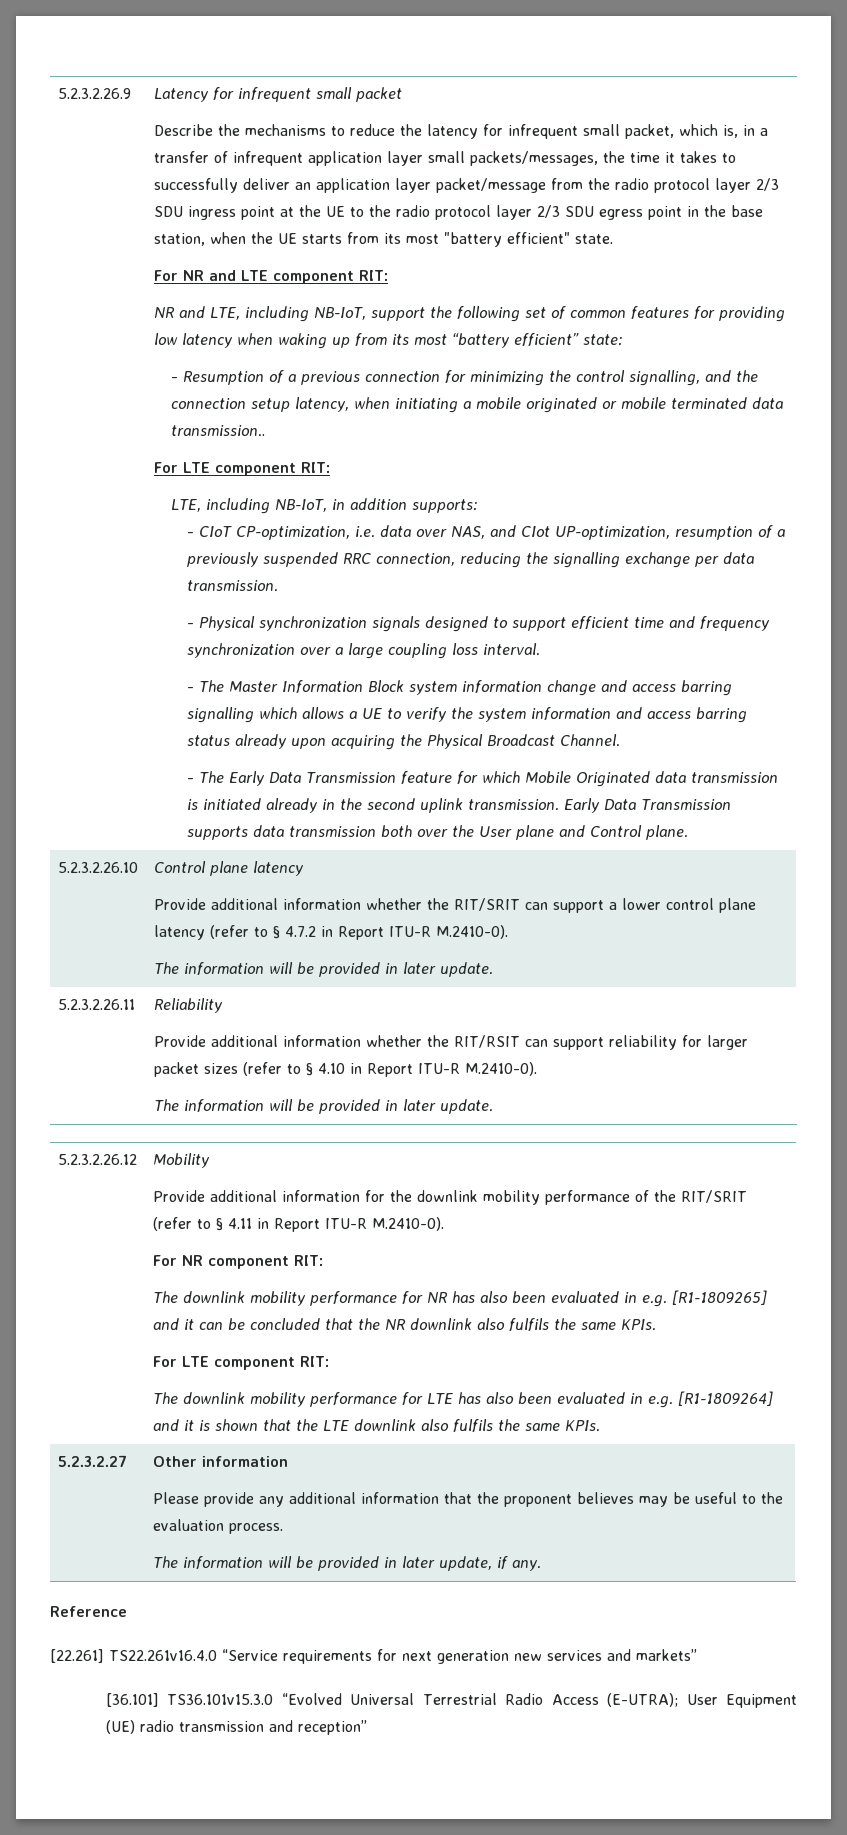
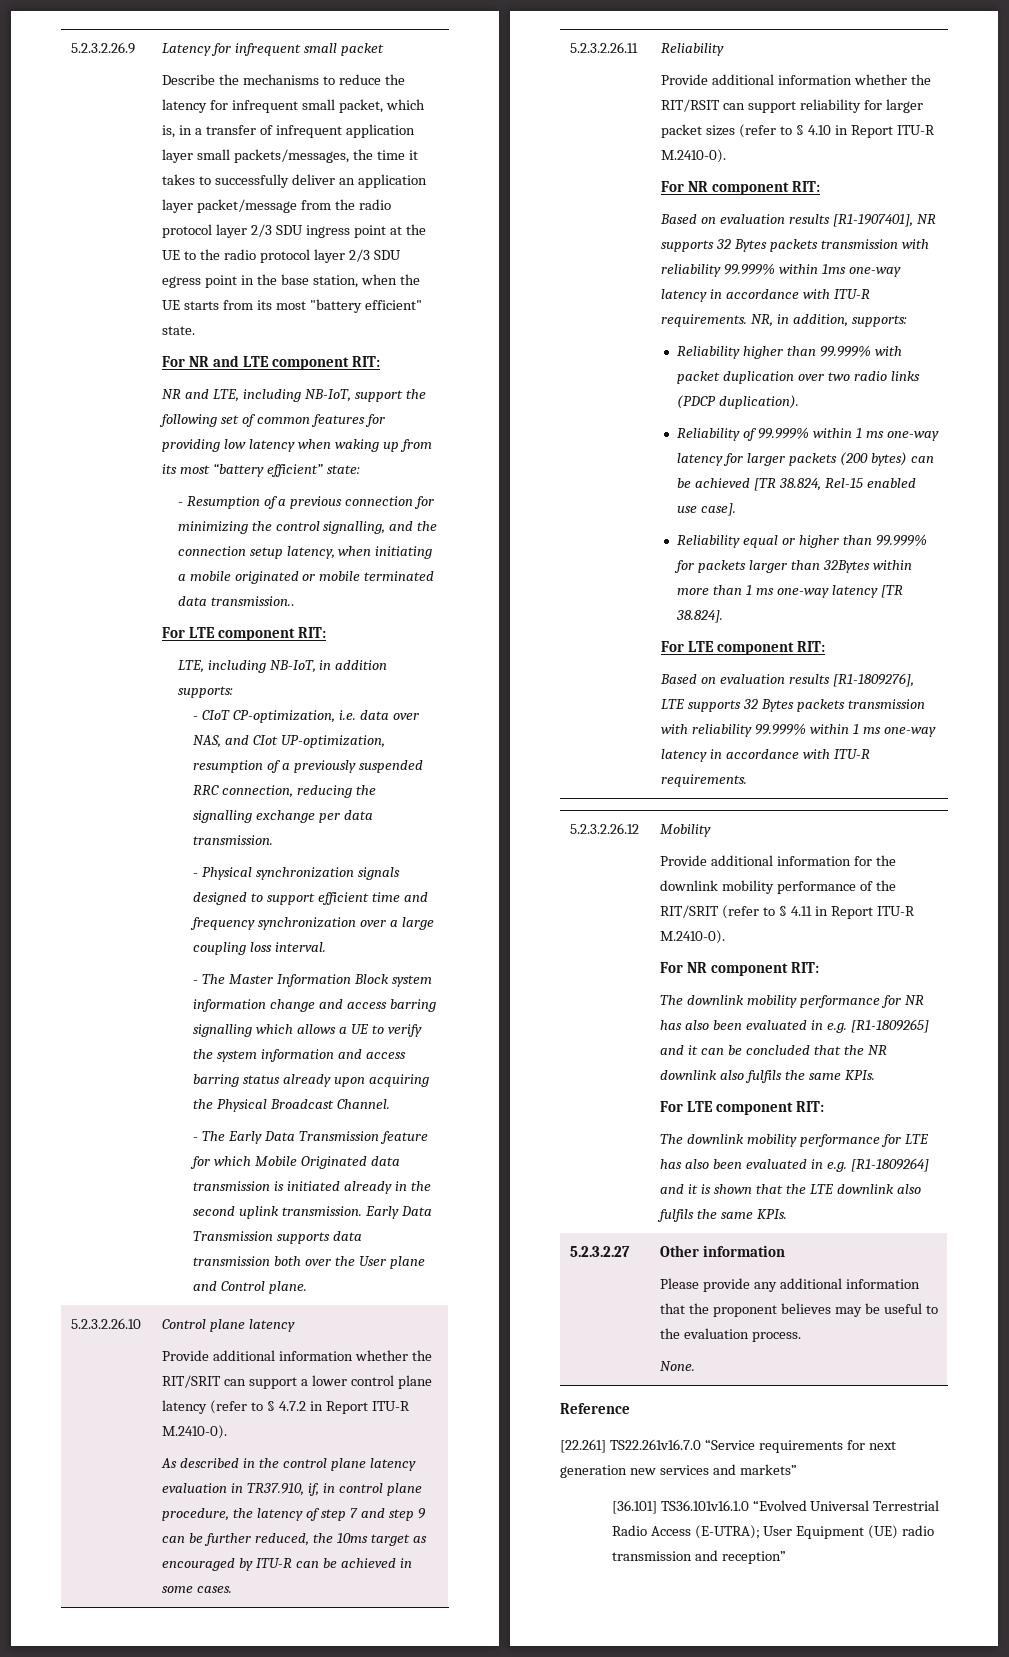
[153,962,493,977] The information will be provided in later update. -> [161,1458,416,1471] [162,1483,422,1496] [162,1508,426,1521] [162,1533,427,1546] [162,1558,412,1571] [162,1586,233,1593] As described in the control plane latency evaluation in TR37.910, if, in control plane procedure, the latency of step 7 and step 9 can be further reduced, the 10ms target as encouraged by ITU-R can be achieved in some cases.
[153,1099,493,1114] The information will be provided in later update. -> [661,181,820,195] [660,214,936,227] [661,239,929,252] [661,263,901,277] [661,289,870,302] [661,314,907,327] [677,345,902,359] [677,371,920,384] [677,395,800,409] [677,427,939,441] [677,452,934,466] [677,478,916,491] [677,503,737,516] [677,534,927,548] [674,560,912,573] [677,585,903,598] [676,610,724,623] [661,641,825,655] [660,673,914,687] [661,699,925,712] [661,723,936,737] [661,749,870,762] [661,774,748,787] For NR component RIT: // Based on evaluation results [R1-1907401], NR supports 32 Bytes packets transmission with reliability 99.999% within 1ms one-way latency in accordance with ITU-R requirements. NR, in addition, supports: // Reliability higher than 99.999% with packet duplication over two radio links (PDCP duplication). // Reliability of 99.999% within 1 ms one-way latency for larger packets (200 bytes) can be achieved [TR 38.824, Rel-15 enabled use case]. // Reliability equal or higher than 99.999% for packets larger than 32Bytes within more than 1 ms one-way latency [TR 38.824]. // For LTE component RIT: // Based on evaluation results [R1-1809276], LTE supports 32 Bytes packets transmission with reliability 99.999% within 1 ms one-way latency in accordance with ITU-R requirements.
[152,1556,541,1571] The information will be provided in later update, if any. -> [660,1361,696,1371] None.
[109,1650,217,1661] TS22.261v16.4.0 -> [609,1439,701,1450] TS22.261v16.7.0
[167,1694,274,1705] TS36.101v15.3.0 -> [660,1500,749,1511] TS36.101v16.1.0

